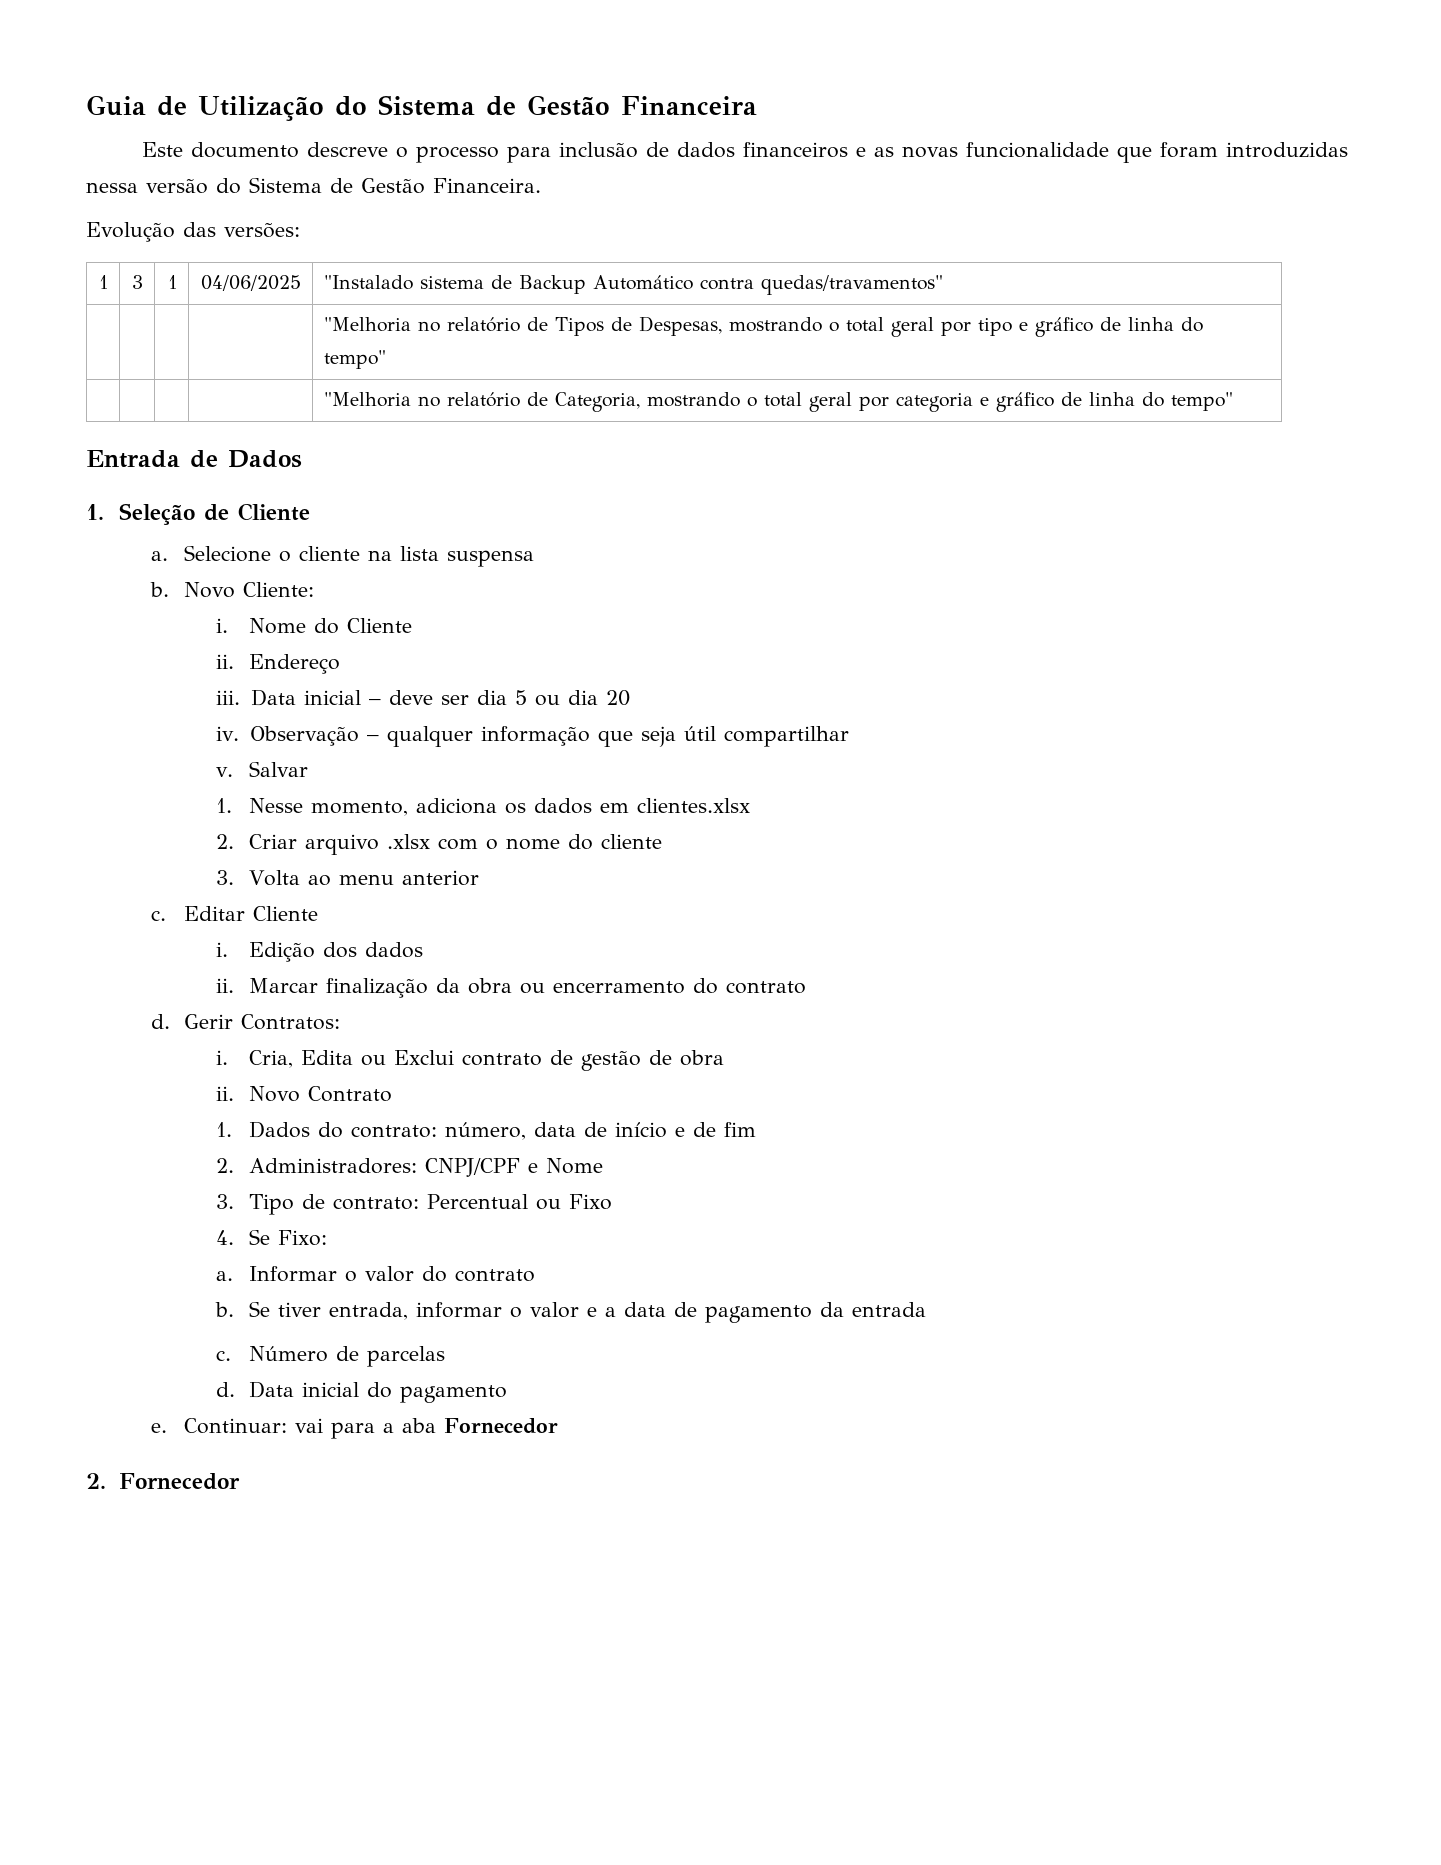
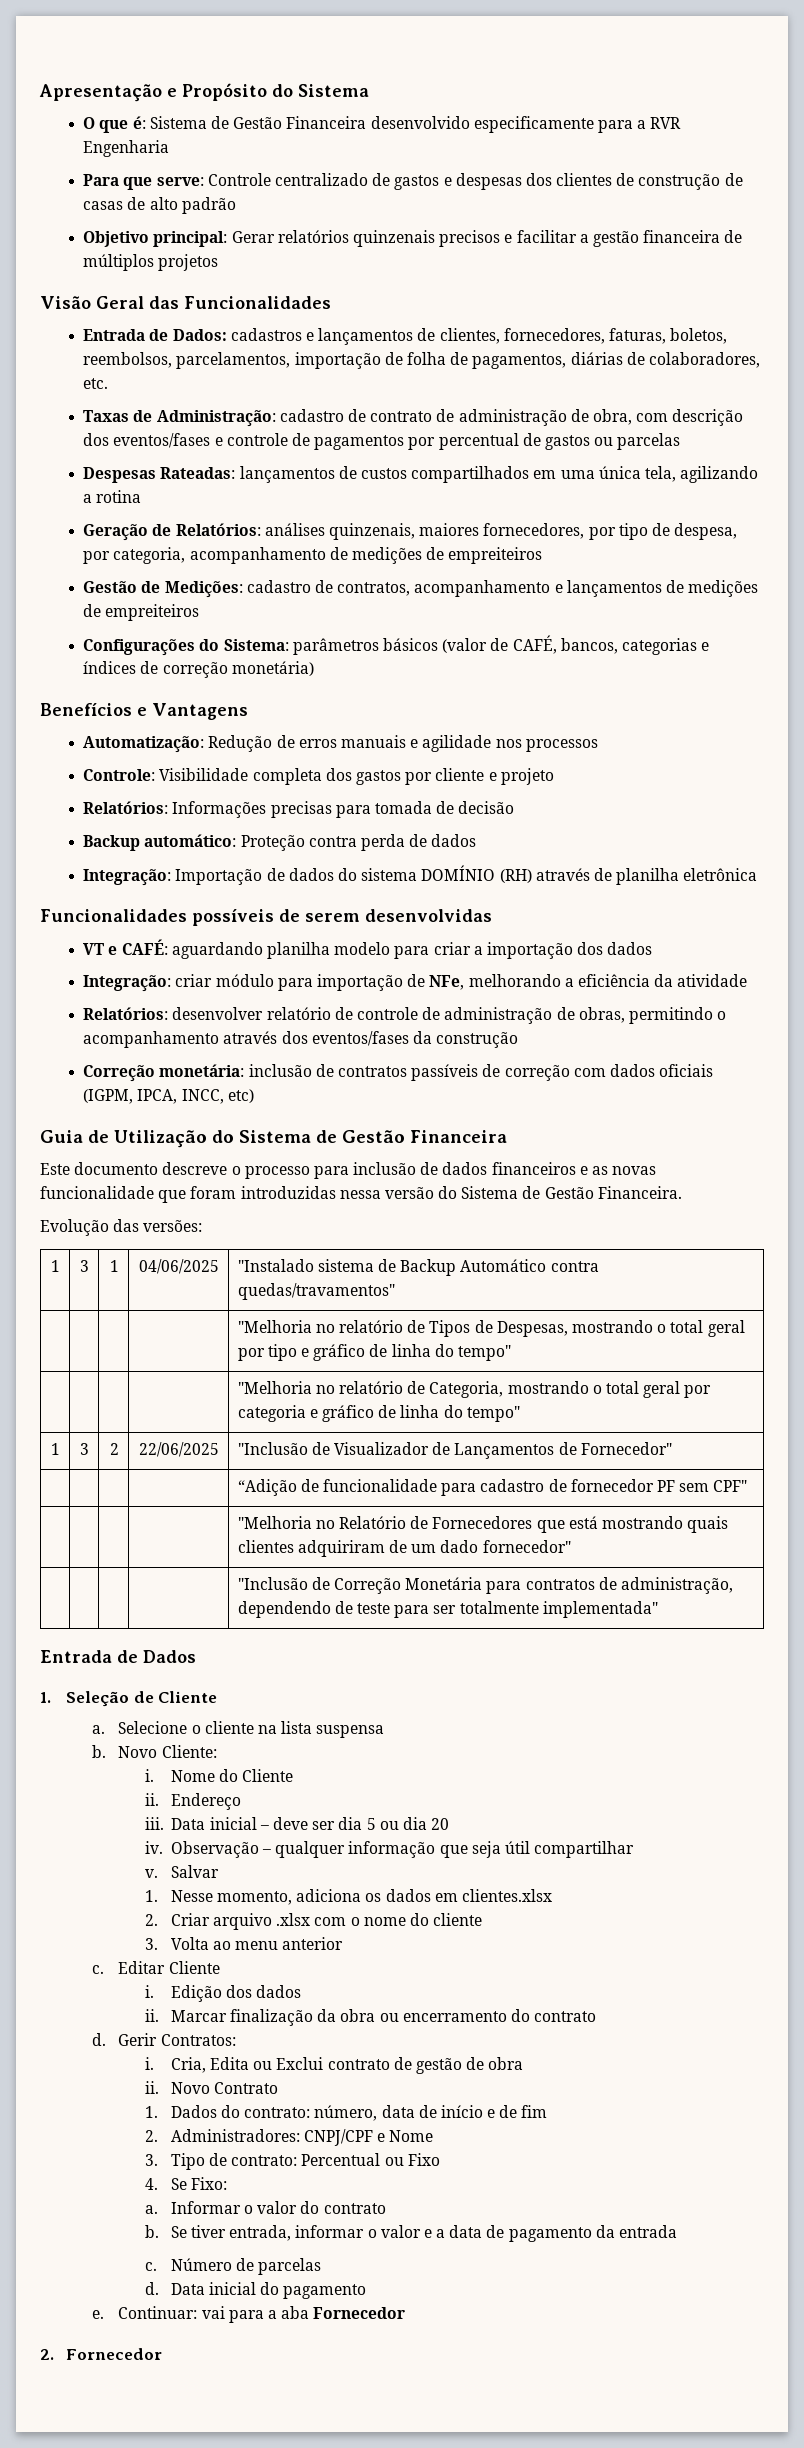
(86, 105) none -> [39,83,369,102] [83,116,682,133] [83,140,170,157] [83,173,743,190] [83,197,236,214] [83,230,743,247] [83,254,219,271] [40,296,331,309] [83,328,728,345] [83,352,760,369] [83,378,109,389] [83,409,744,427] [83,433,681,450] [83,466,759,483] [83,490,142,503] [83,523,738,541] [83,547,543,564] [83,580,759,598] [83,604,200,621] [83,635,710,656] [83,661,314,678] [40,703,248,720] [83,735,598,753] [83,768,554,785] [83,801,515,818] [83,834,477,851] [83,865,758,886] [40,909,492,926] [83,939,653,959] [83,974,748,992] [83,1007,727,1024] [83,1031,519,1048] [83,1064,714,1082] [83,1089,254,1104] Apresentação e Propósito do Sistema // O que é: Sistema de Gestão Financeira desenvolvido especificamente para a RVR Engenharia // Para que serve: Controle centralizado de gastos e despesas dos clientes de construção de casas de alto padrão // Objetivo principal: Gerar relatórios quinzenais precisos e facilitar a gestão financeira de múltiplos projetos // Visão Geral das Funcionalidades // Entrada de Dados: cadastros e lançamentos de clientes, fornecedores, faturas, boletos, reembolsos, parcelamentos, importação de folha de pagamentos, diárias de colaboradores, etc. // Taxas de Administração: cadastro de contrato de administração de obra, com descrição dos eventos/fases e controle de pagamentos por percentual de gastos ou parcelas // Despesas Rateadas: lançamentos de custos compartilhados em uma única tela, agilizando a rotina // Geração de Relatórios: análises quinzenais, maiores fornecedores, por tipo de despesa, por categoria, acompanhamento de medições de empreiteiros // Gestão de Medições: cadastro de contratos, acompanhamento e lançamentos de medições de empreiteiros // Configurações do Sistema: parâmetros básicos (valor de CAFÉ, bancos, categorias e índices de correção monetária) // Benefícios e Vantagens // Automatização: Redução de erros manuais e agilidade nos processos // Controle: Visibilidade completa dos gastos por cliente e projeto // Relatórios: Informações precisas para tomada de decisão // Backup automático: Proteção contra perda de dados // Integração: Importação de dados do sistema DOMÍNIO (RH) através de planilha eletrônica // Funcionalidades possíveis de serem desenvolvidas // VT e CAFÉ: aguardando planilha modelo para criar a importação dos dados // Integração: criar módulo para importação de NFe, melhorando a eficiência da atividade // Relatórios: desenvolver relatório de controle de administração de obras, permitindo o acompanhamento através dos eventos/fases da construção // Correção monetária: inclusão de contratos passíveis de correção com dados oficiais (IGPM, IPCA, INCC, etc) //
(1233, 401) none -> [51,1443,61,1455] [80,1443,90,1455] [110,1443,120,1455] [139,1442,220,1457] [237,1442,672,1459] [237,1479,748,1496] [237,1516,729,1533] [237,1540,571,1557] [237,1577,734,1594] [237,1601,658,1618] // 1 | 3 | 2 | 22/06/2025 | "Inclusão de Visualizador de Lançamentos de Fornecedor" // | | | | “Adição de funcionalidade para cadastro de fornecedor PF sem CPF" // | | | | "Melhoria no Relatório de Fornecedores que está mostrando quais clientes adquiriram de um dado fornecedor" // | | | | "Inclusão de Correção Monetária para contratos de administração, dependendo de teste para ser totalmente implementada"

